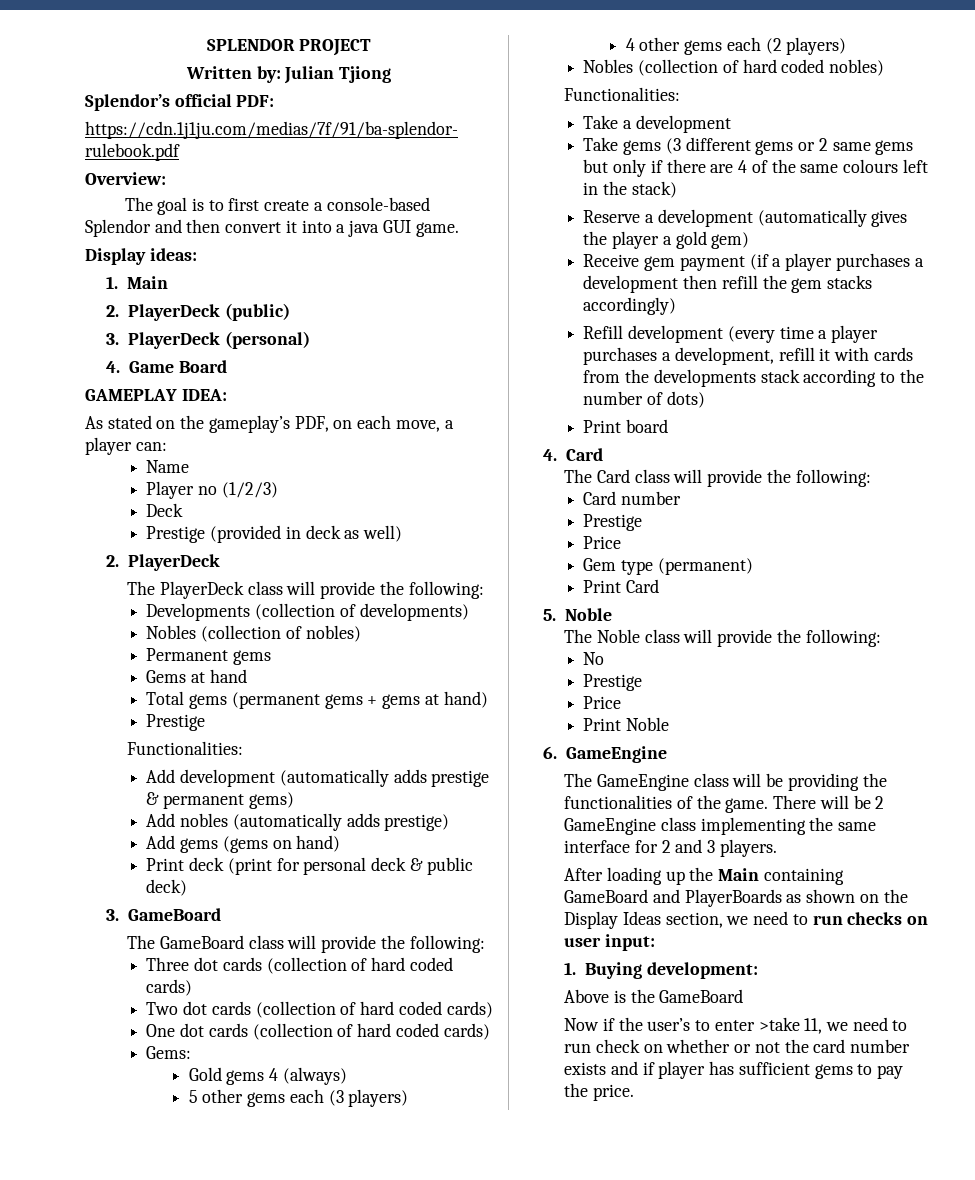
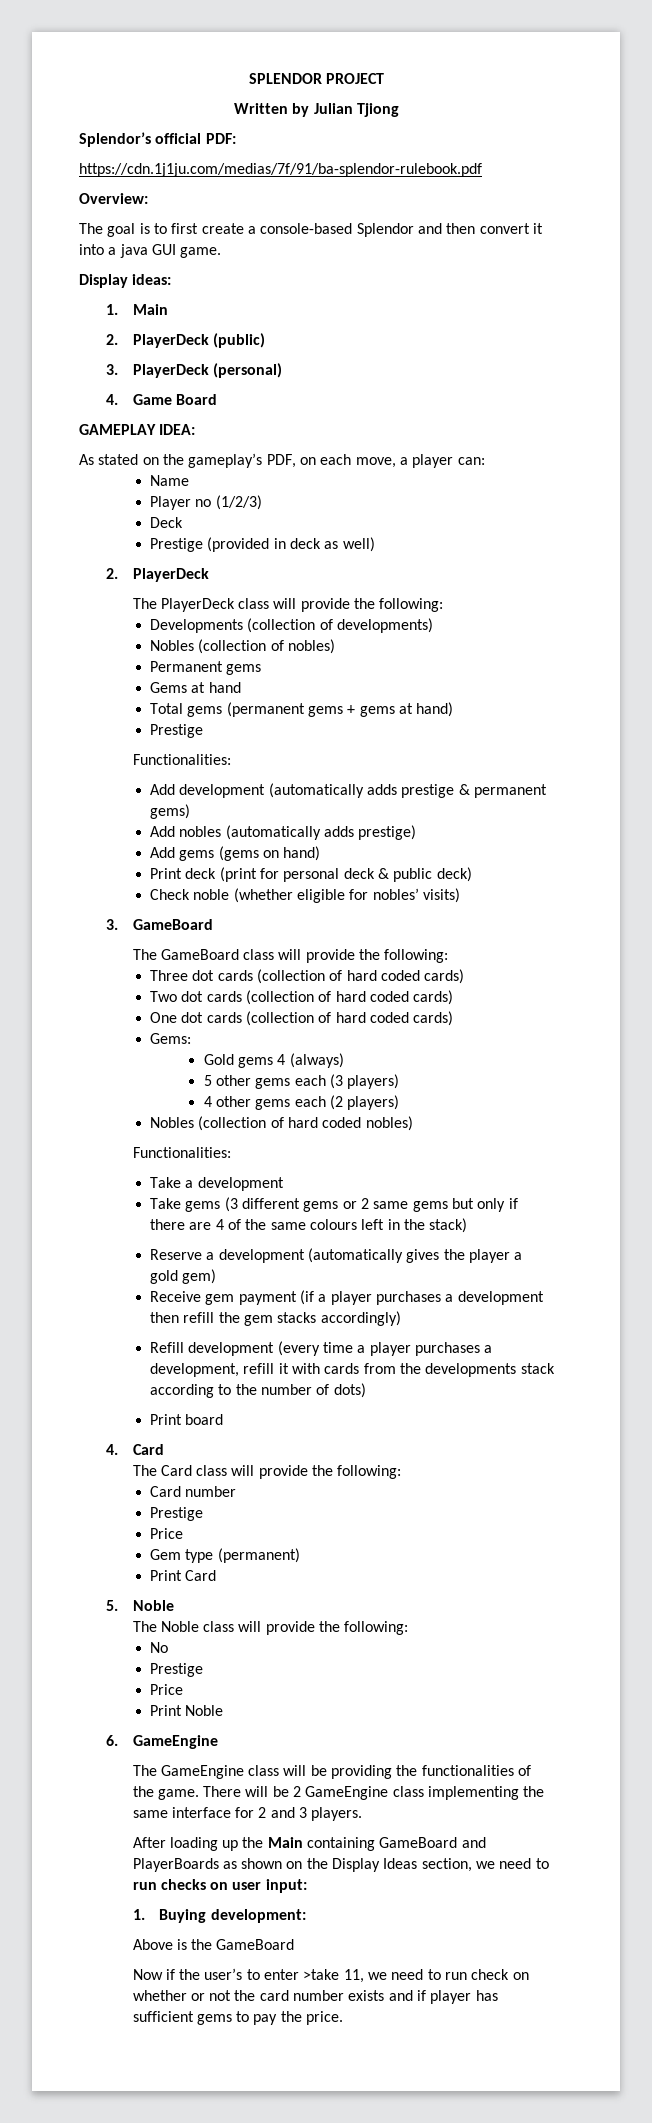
[256,66,281,83] by: -> [292,103,310,117] by
(188, 887) none -> [150,888,461,903] // Check noble (whether eligible for nobles’ visits)

